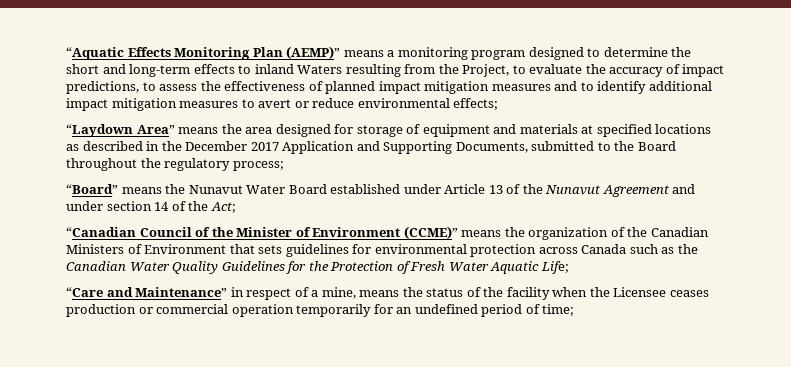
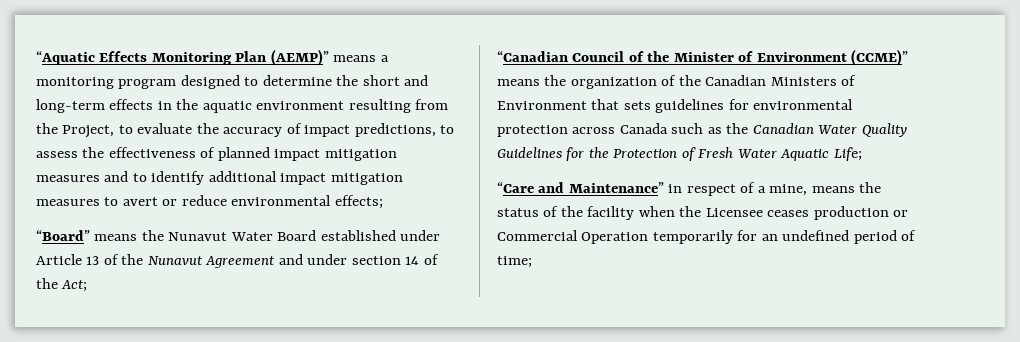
[238,64,343,74] to inland Waters -> [157,99,345,113] in the aquatic environment
[66,124,712,137] [66,141,676,154] [66,158,284,171] // “Laydown Area” means the area designed for storage of equipment and materials at specified locations as described in the December 2017 Application and Supporting Documents, submitted to the Board throughout the regulatory process; -> (383, 202) none
[156,304,294,317] commercial operation -> [497,230,649,244] Commercial Operation

